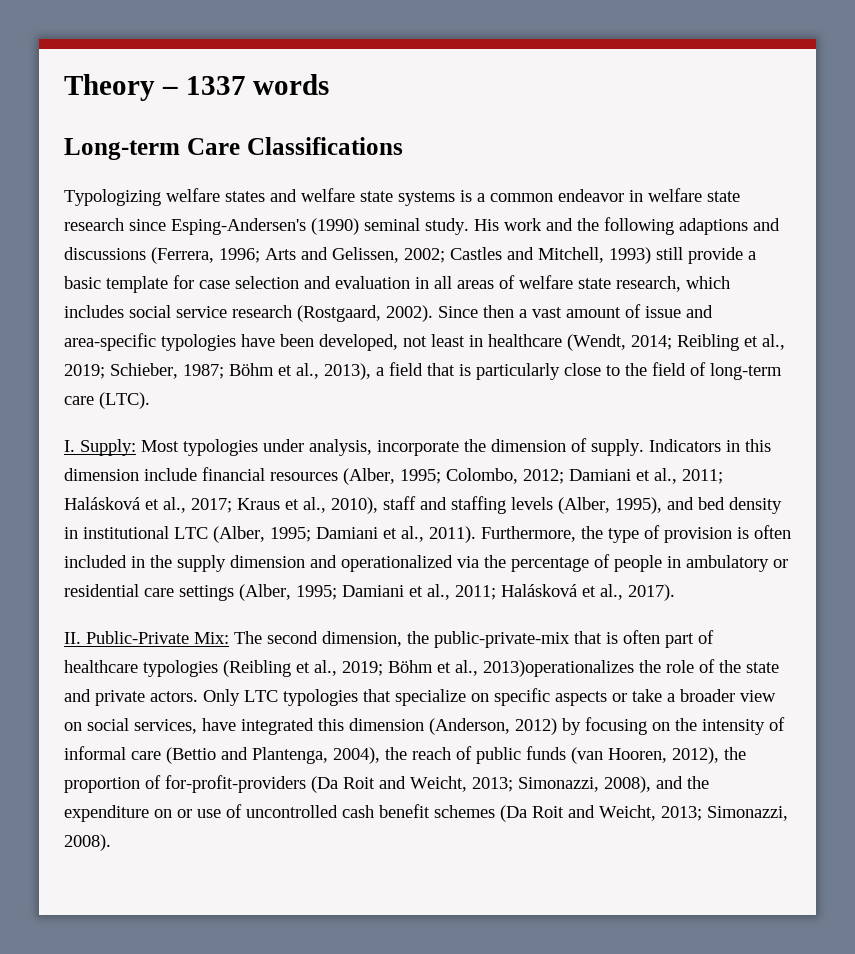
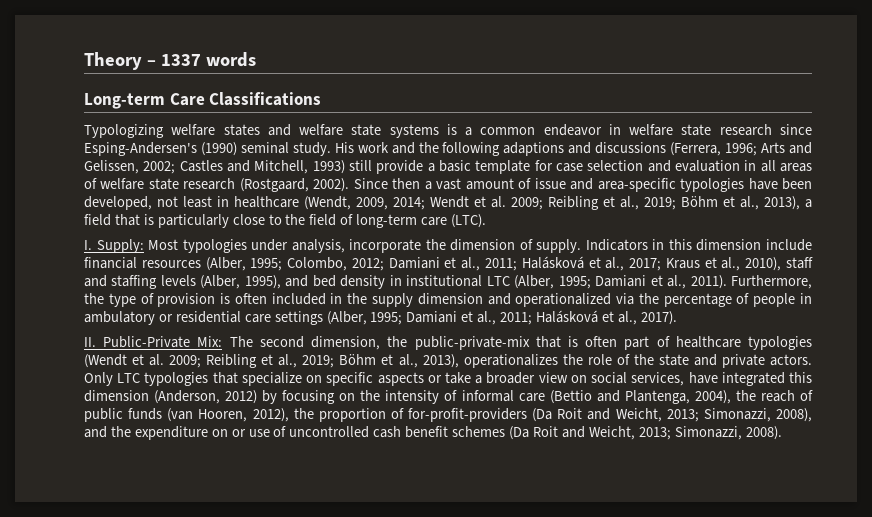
[616,276,730,292] [64,305,227,318] research, which includes social service -> (179, 184) none
[631,334,785,351] [64,363,224,379] 2014; Reibling et al., 2019; Schieber, 1987; -> [356,196,676,210] 2009, 2014; Wendt et al. 2009; Reibling et al., 2019;
[223,660,634,677] (Reibling et al., 2019; Böhm et al., 2013)operationalizes -> [84,354,558,368] (Wendt et al. 2009; Reibling et al., 2019; Böhm et al., 2013), operationalizes

